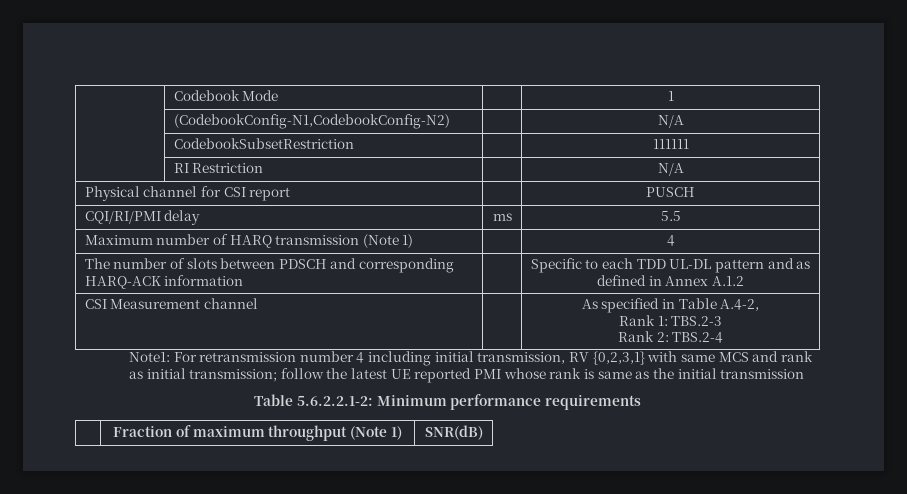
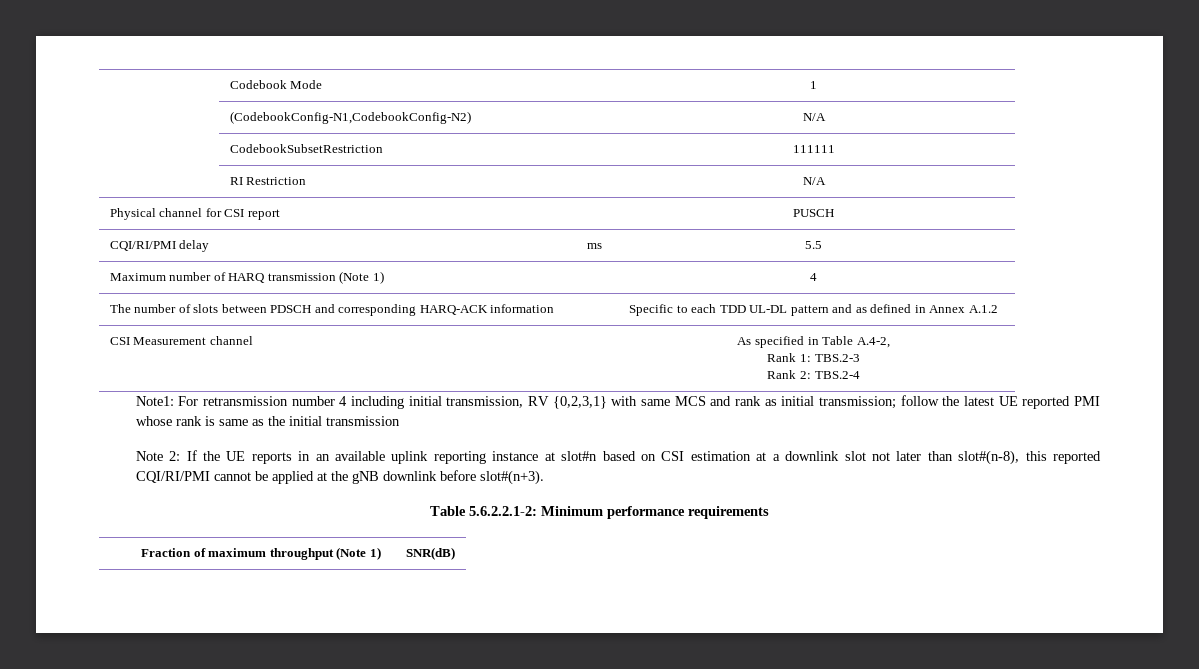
(805, 374) none -> [135,450,1101,465] [135,470,544,485] // Note 2: If the UE reports in an available uplink reporting instance at slot#n based on CSI estimation at a downlink slot not later than slot#(n-8), this reported CQI/RI/PMI cannot be applied at the gNB downlink before slot#(n+3).

